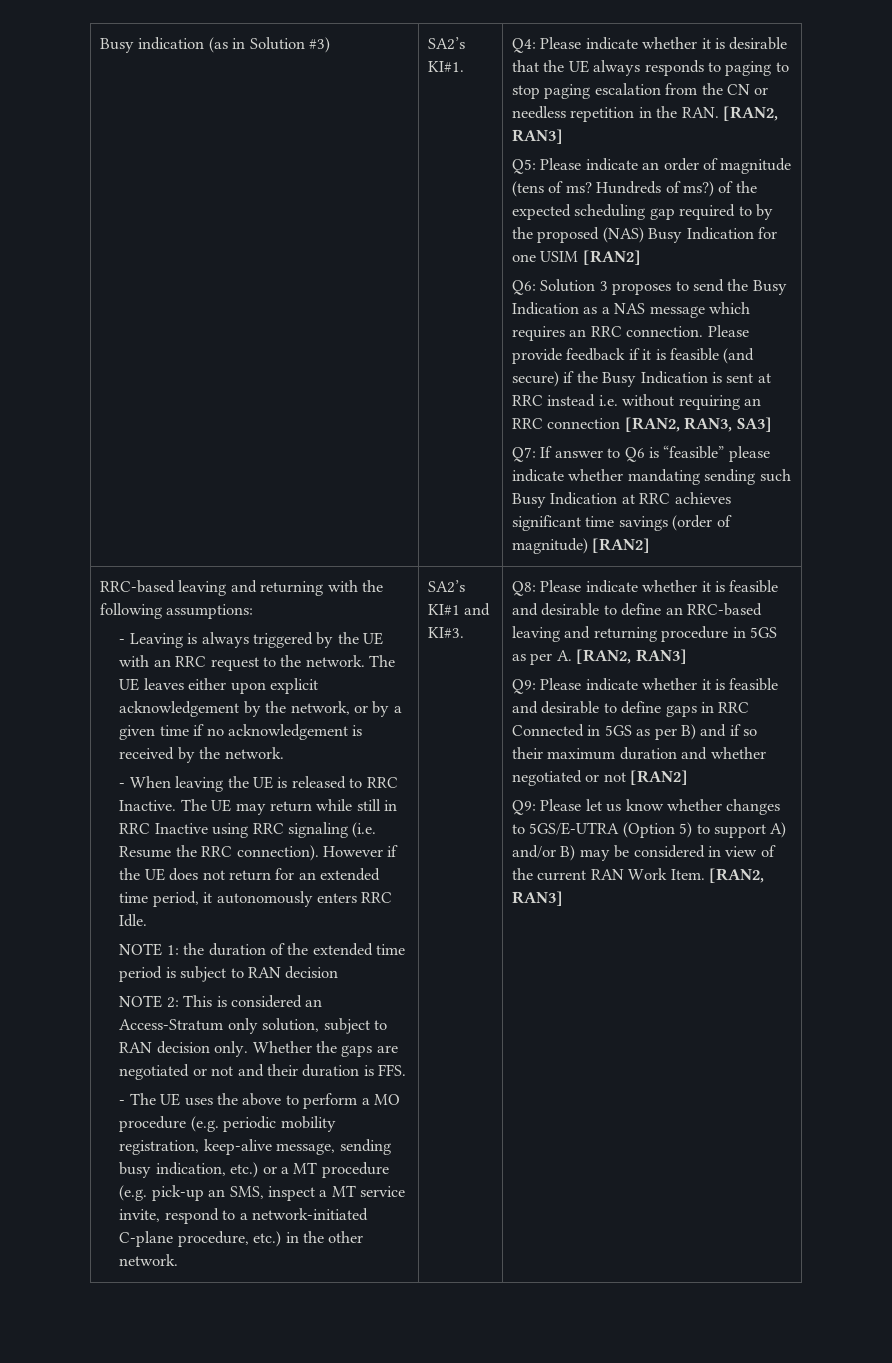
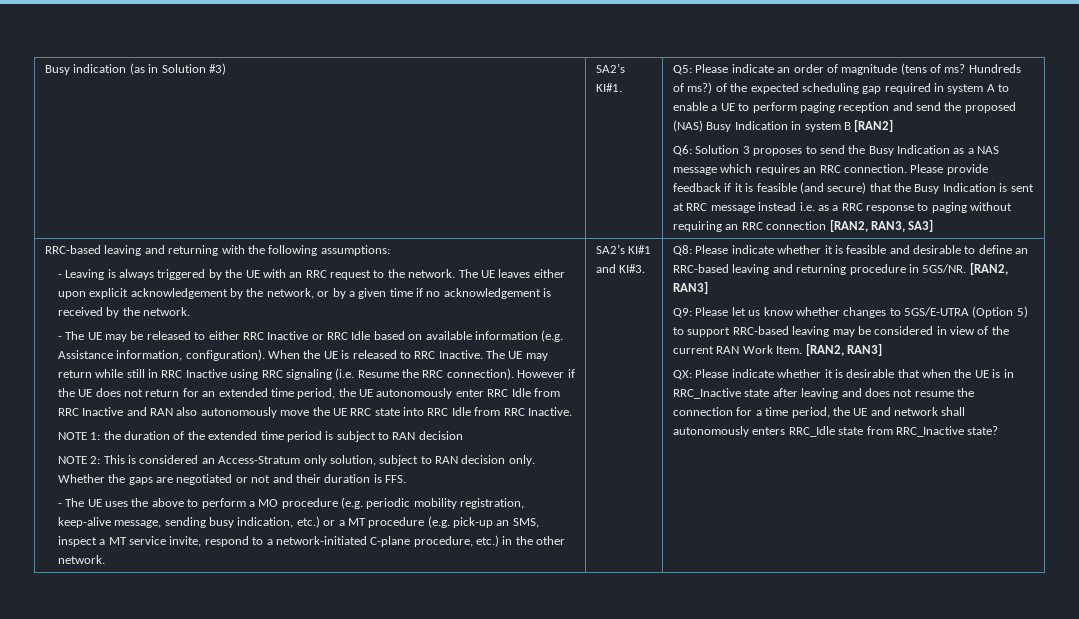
[511,37,788,53] [511,60,789,76] [511,83,769,99] [511,106,778,122] [511,129,563,144] Q4: Please indicate whether it is desirable that the UE always responds to paging to stop paging escalation from the CN or needless repetition in the RAN. [RAN2, RAN3] // -> (623, 87) none
[738,204,773,220] to by -> [934,83,1010,94] [673,102,942,113] in system A to enable a UE to perform paging reception and send
[757,227,777,239] [511,251,579,262] for one USIM -> [791,121,851,132] in system B
[563,371,575,383] if -> [869,183,892,192] that
(543, 400) none -> [710,205,755,213] message
(618, 400) none -> [817,202,967,213] as a RRC response to paging
[511,445,770,462] [511,469,791,485] [511,492,731,508] [511,515,732,531] [511,538,651,554] // Q7: If answer to Q6 is “feasible” please indicate whether mandating sending such Busy Indication at RRC achieves significant time savings (order of magnitude) [RAN2] -> (934, 225) none
[129,776,224,792] When leaving -> [65,330,564,342] [57,349,301,361] The UE may be released to either RRC Inactive or RRC Idle based on available information (e.g. Assistance information, configuration). When
[203,891,393,907] [119,914,148,927] it autonomously enters RRC Idle. -> [338,388,560,399] [57,407,572,418] the UE autonomously enter RRC Idle from RRC Inactive and RAN also autonomously move the UE RRC state into RRC Idle from RRC Inactive.
[749,627,777,638] [511,649,687,665] [511,678,779,694] [511,701,750,717] [511,724,758,740] [511,747,766,760] [511,770,689,786] 5GS as per A. [RAN2, RAN3] // Q9: Please indicate whether it is feasible and desirable to define gaps in RRC Connected in 5GS as per B) and if so their maximum duration and whether negotiated or not [RAN2] -> [922,262,1008,275] [673,281,709,294] 5GS/NR. [RAN2, RAN3]
[770,822,787,838] [511,845,576,861] A) and/or B) -> [732,326,830,337] RRC-based leaving
(563, 898) none -> [673,369,1014,380] [673,388,975,399] [673,407,966,418] [673,426,999,437] // QX: Please indicate whether it is desirable that when the UE is in RRC_Inactive state after leaving and does not resume the connection for a time period, the UE and network shall autonomously enters RRC_Idle state from RRC_Inactive state?

